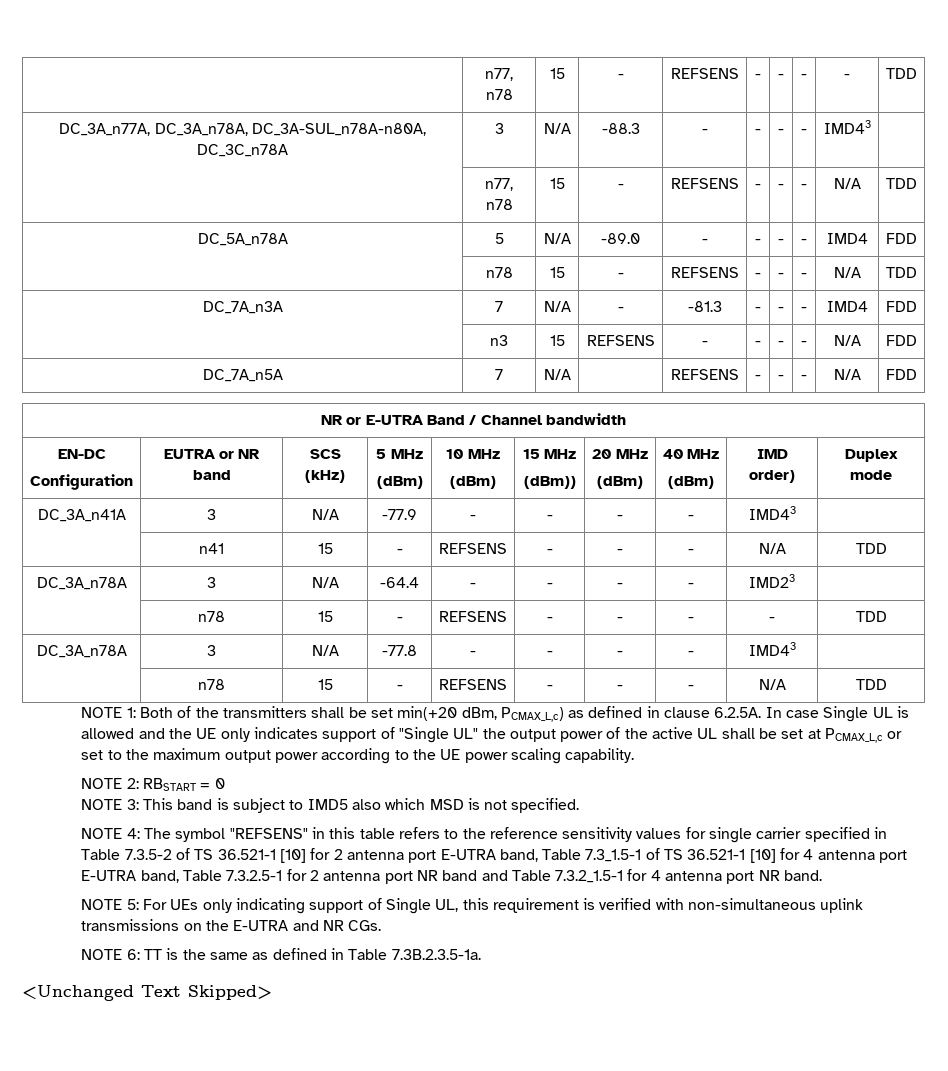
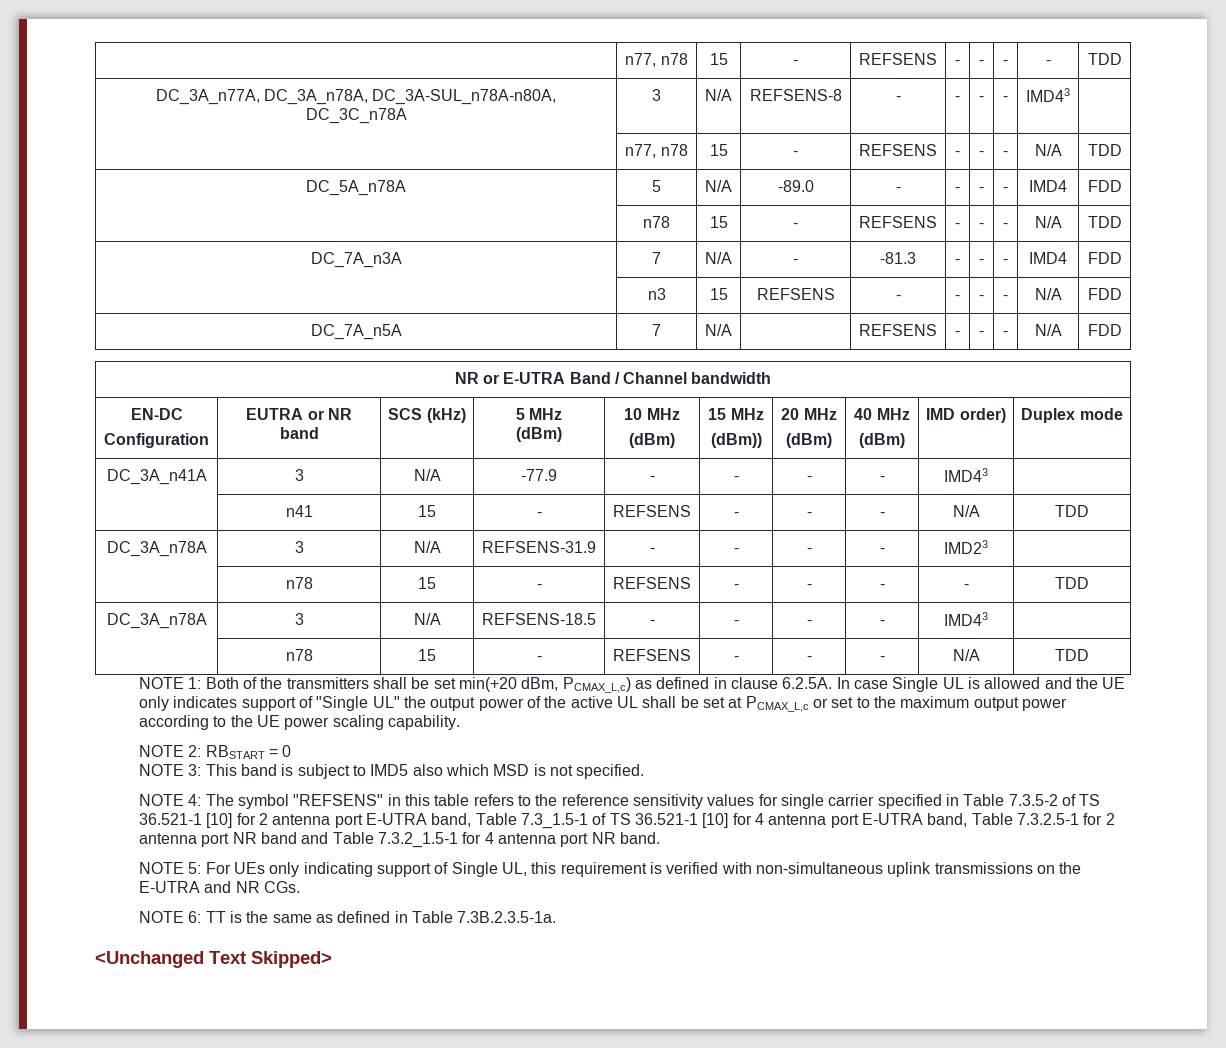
[601,123,640,134] -88.3 -> [749,89,842,101] REFSENS-8
[380,577,419,588] -64.4 -> [482,541,596,553] REFSENS-31.9
[382,645,417,656] -77.8 -> [482,613,596,625] REFSENS-18.5

